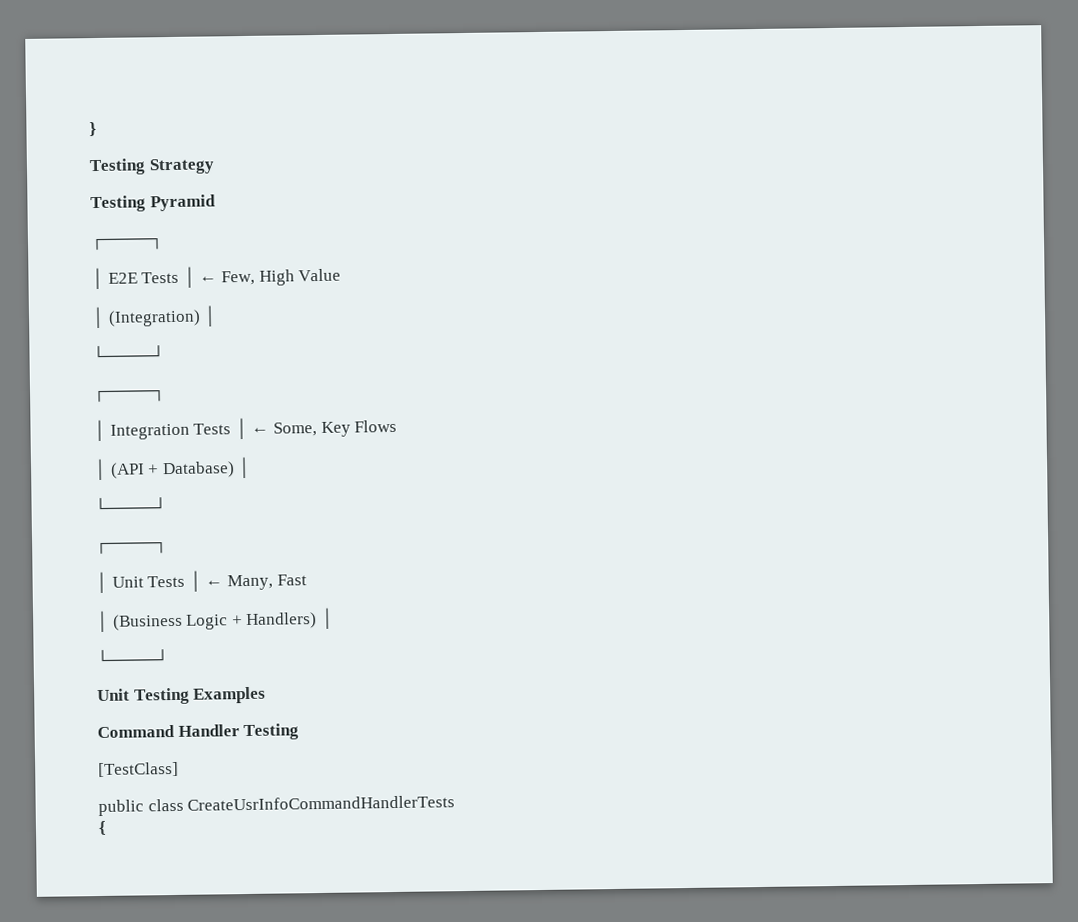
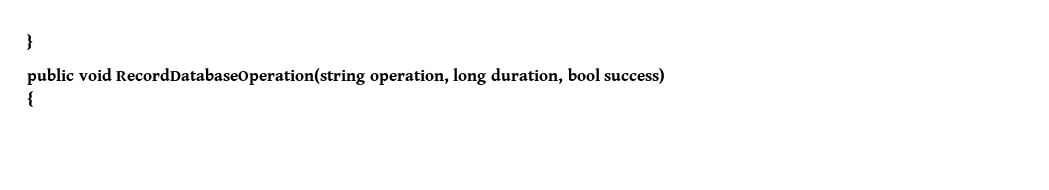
[89,158,215,176] [90,194,216,213] [90,238,164,251] [91,266,342,290] [91,305,218,329] [92,345,165,363] [93,390,166,403] [93,417,398,442] [93,456,252,481] [94,497,167,515] [95,542,168,555] [95,570,307,594] [96,607,334,633] [96,649,169,667] [97,686,267,705] [97,723,300,741] [98,761,179,778] [98,795,456,817] Testing Strategy // Testing Pyramid // ┌────┐ // │ E2E Tests │ ← Few, High Value // │ (Integration) │ // └────┘ // ┌────┐ // │ Integration Tests │ ← Some, Key Flows // │ (API + Database) │ // └────┘ // ┌────┐ // │ Unit Tests │ ← Many, Fast // │ (Business Logic + Handlers) │ // └────┘ // Unit Testing Examples // Command Handler Testing // [TestClass] // public class CreateUsrInfoCommandHandlerTests -> [27,68,666,85] public void RecordDatabaseOperation(string operation, long duration, bool success)

